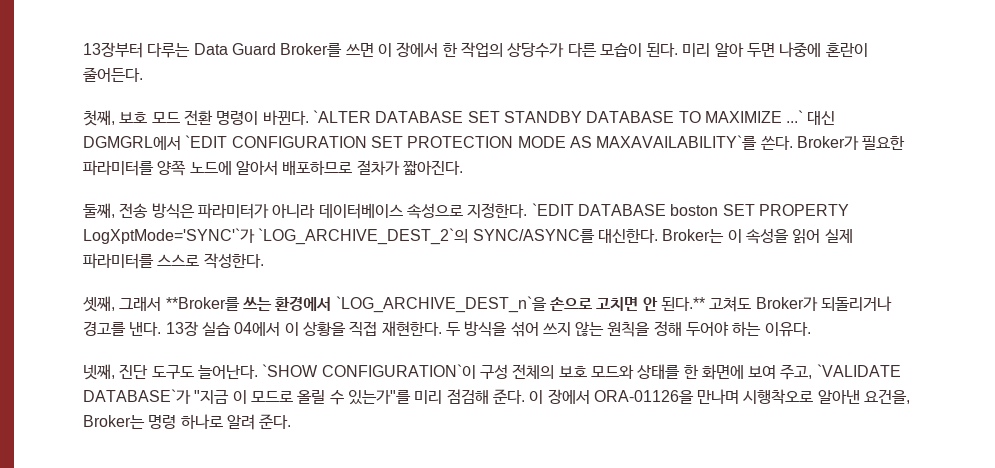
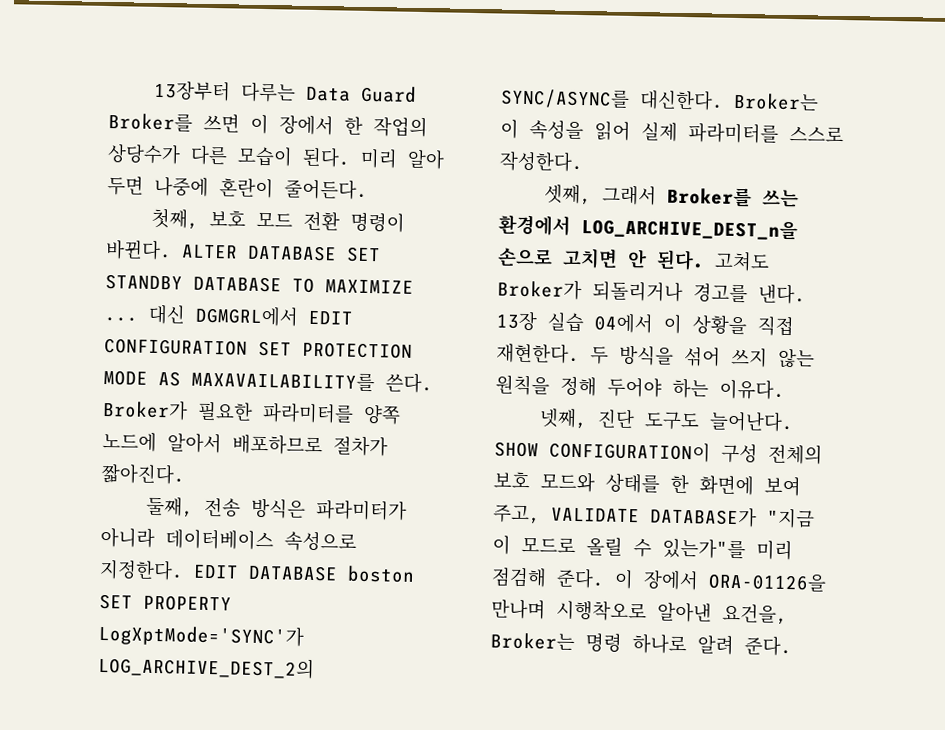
[312,110,371,123] `ALTER -> [181,244,238,259] ALTER
[786,110,804,123] ...` -> [104,316,138,322] ...
[185,135,228,148] `EDIT -> [308,310,353,325] EDIT
[596,135,758,150] MAXAVAILABILITY`를 -> [191,369,375,392] MAXAVAILABILITY를
[531,203,574,216] `EDIT -> [193,564,239,579] EDIT
[83,228,469,245] LogXptMode='SYNC'`가 `LOG_ARCHIVE_DEST_2`의 -> [98,623,304,648] [98,654,315,680] LogXptMode='SYNC'가 LOG_ARCHIVE_DEST_2의
[165,297,240,311] **Broker를 -> [666,186,752,208] Broker를
[335,296,547,313] `LOG_ARCHIVE_DEST_n`을 -> [581,218,798,241] LOG_ARCHIVE_DEST_n을
[660,297,705,311] 된다.** -> [656,249,705,271] 된다.
[262,364,476,379] `SHOW CONFIGURATION`이 -> [494,440,711,463] SHOW CONFIGURATION이
[816,364,901,377] [83,389,191,404] `VALIDATE DATABASE`가 -> [551,506,757,528] VALIDATE DATABASE가

